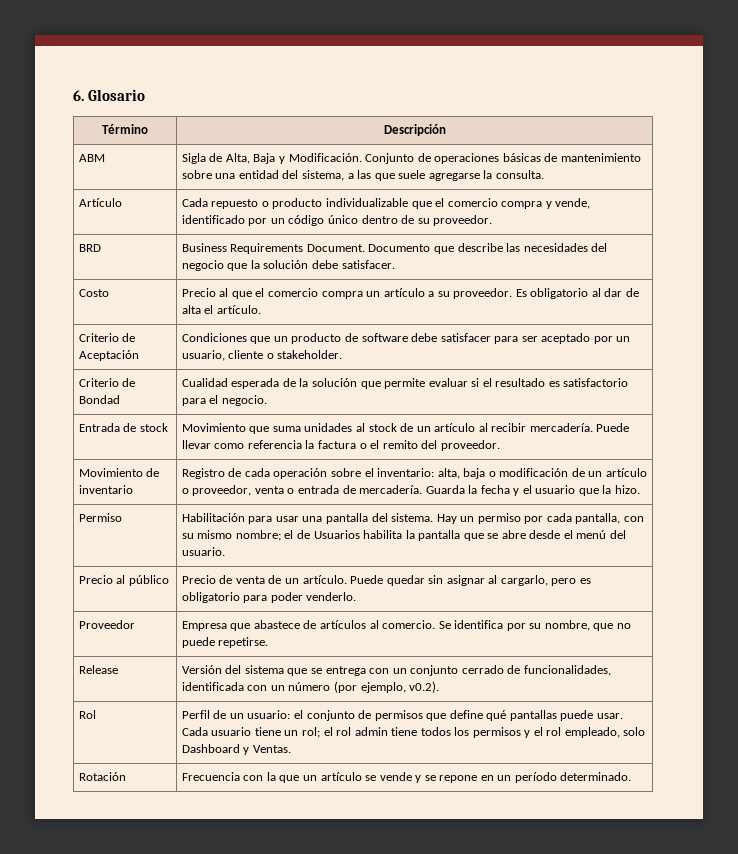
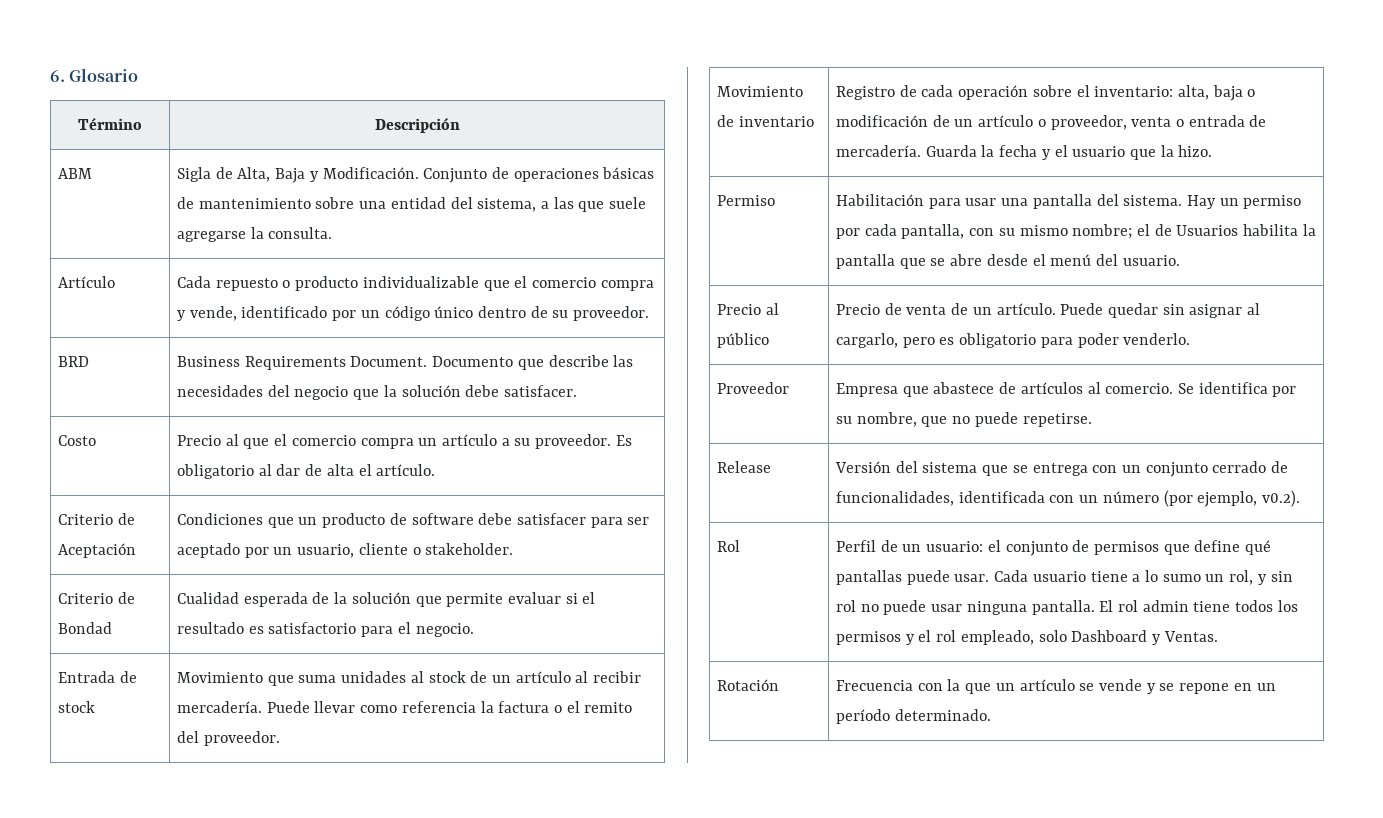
[284,727,333,738] un rol; el -> [1132,570,1293,585] [835,600,1114,615] a lo sumo un rol, y sin rol no puede usar ninguna pantalla. El

